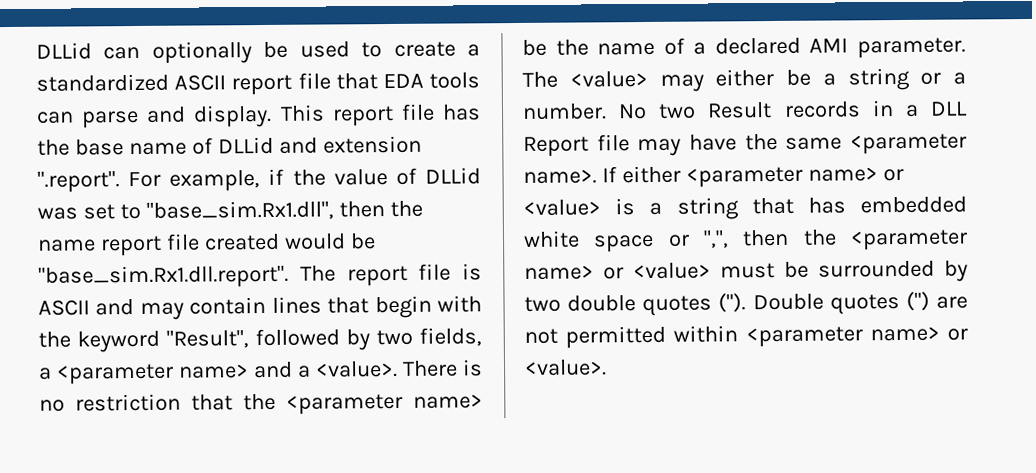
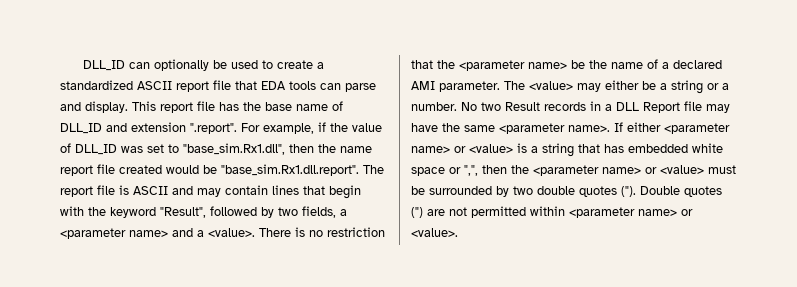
[36,42,92,60] DLLid -> [82,60,125,71] DLL_ID
[217,136,274,155] DLLid -> [60,123,102,134] DLL_ID
[425,167,482,185] DLLid -> [75,144,117,155] DLL_ID

